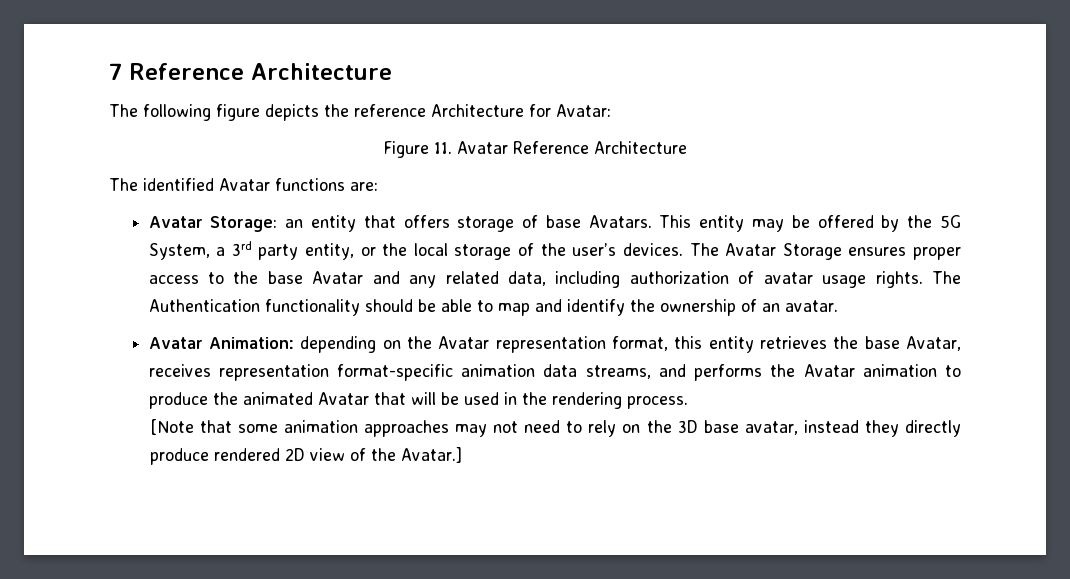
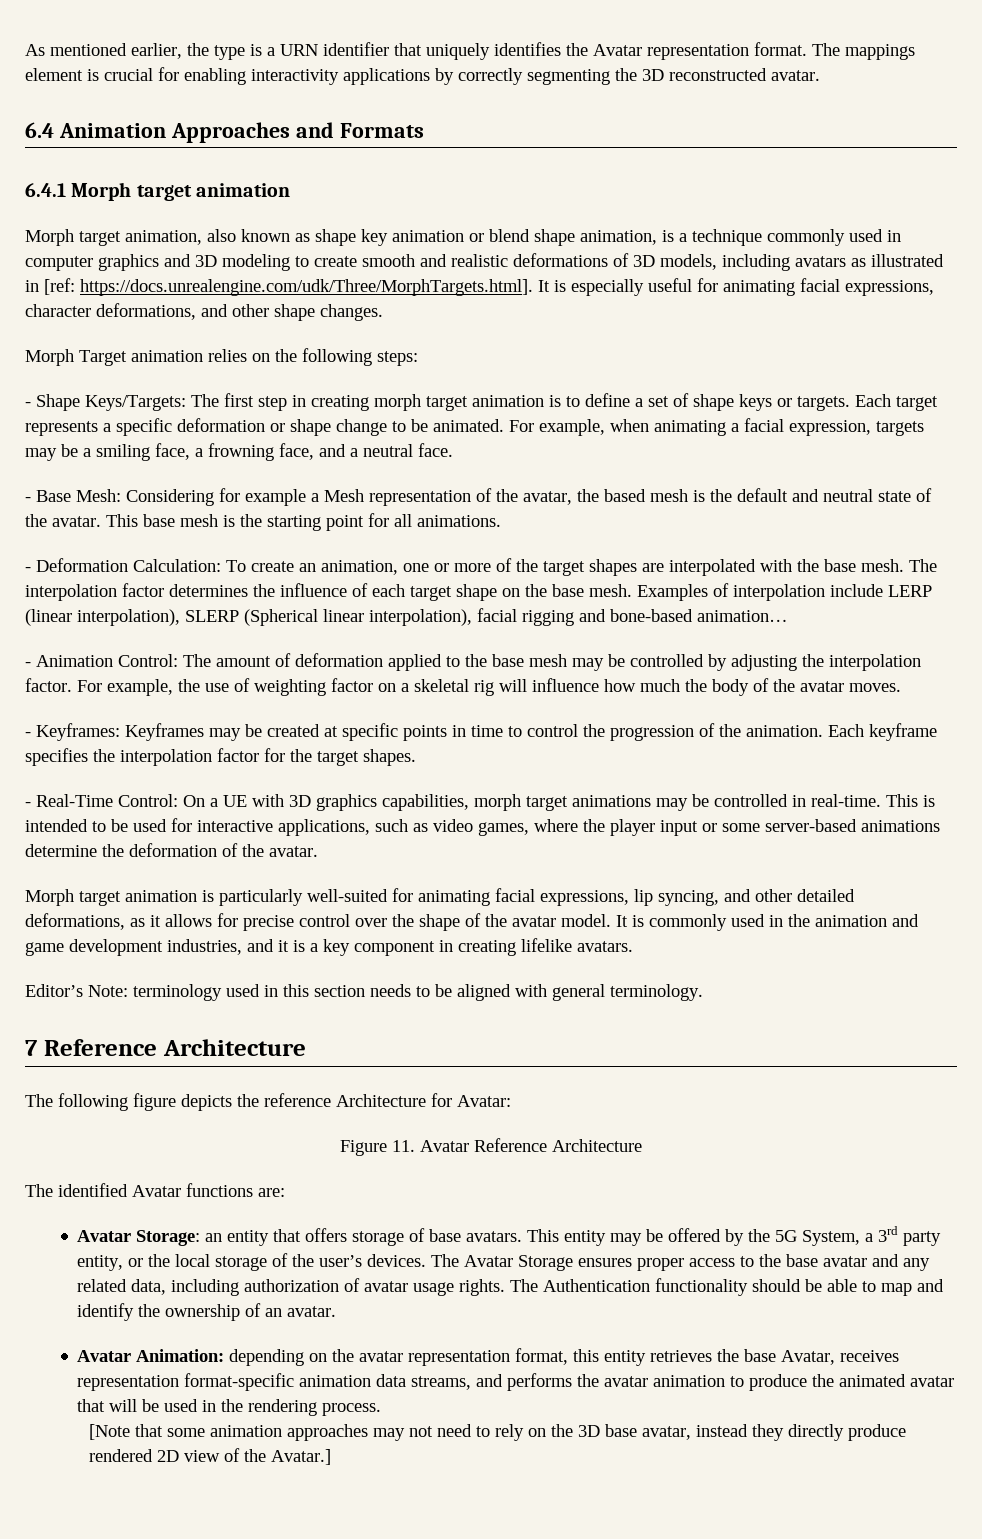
(109, 71) none -> [25,42,915,60] [25,67,820,85] [25,122,424,143] [25,182,291,201] [25,229,901,246] [25,253,944,271] [25,278,934,296] [25,303,383,321] [25,348,418,366] [25,393,938,411] [25,418,924,436] [25,443,453,461] [25,488,932,506] [25,513,501,531] [25,558,937,576] [25,583,932,601] [25,608,788,626] [25,653,921,671] [25,678,901,696] [25,723,937,741] [25,748,416,766] [25,794,935,811] [25,818,940,836] [25,843,318,857] [25,888,855,906] [25,913,919,931] [25,938,633,956] [25,984,703,1001] As mentioned earlier, the type is a URN identifier that uniquely identifies the Avatar representation format. The mappings element is crucial for enabling interactivity applications by correctly segmenting the 3D reconstructed avatar. // 6.4 Animation Approaches and Formats // 6.4.1 Morph target animation // Morph target animation, also known as shape key animation or blend shape animation, is a technique commonly used in computer graphics and 3D modeling to create smooth and realistic deformations of 3D models, including avatars as illustrated in [ref: https://docs.unrealengine.com/udk/Three/MorphTargets.html]. It is especially useful for animating facial expressions, character deformations, and other shape changes. // Morph Target animation relies on the following steps: // - Shape Keys/Targets: The first step in creating morph target animation is to define a set of shape keys or targets. Each target represents a specific deformation or shape change to be animated. For example, when animating a facial expression, targets may be a smiling face, a frowning face, and a neutral face. // - Base Mesh: Considering for example a Mesh representation of the avatar, the based mesh is the default and neutral state of the avatar. This base mesh is the starting point for all animations. // - Deformation Calculation: To create an animation, one or more of the target shapes are interpolated with the base mesh. The interpolation factor determines the influence of each target shape on the base mesh. Examples of interpolation include LERP (linear interpolation), SLERP (Spherical linear interpolation), facial rigging and bone-based animation… // - Animation Control: The amount of deformation applied to the base mesh may be controlled by adjusting the interpolation factor. For example, the use of weighting factor on a skeletal rig will influence how much the body of the avatar moves. // - Keyframes: Keyframes may be created at specific points in time to control the progression of the animation. Each keyframe specifies the interpolation factor for the target shapes. // - Real-Time Control: On a UE with 3D graphics capabilities, morph target animations may be controlled in real-time. This is intended to be used for interactive applications, such as video games, where the player input or some server-based animations determine the deformation of the avatar. // Morph target animation is particularly well-suited for animating facial expressions, lip syncing, and other detailed deformations, as it allows for precise control over the shape of the avatar model. It is commonly used in the animation and game development industries, and it is a key component in creating lifelike avatars. // Editor’s Note: terminology used in this section needs to be aligned with general terminology. //
[588,215,652,228] Avatars. -> [466,1231,523,1242] avatars.
[312,271,364,284] Avatar -> [823,1256,868,1267] avatar
[438,336,490,349] Avatar -> [359,1351,404,1362] avatar
[803,364,855,377] Avatar -> [604,1376,649,1387] avatar
[317,392,369,405] Avatar -> [910,1376,955,1387] avatar

